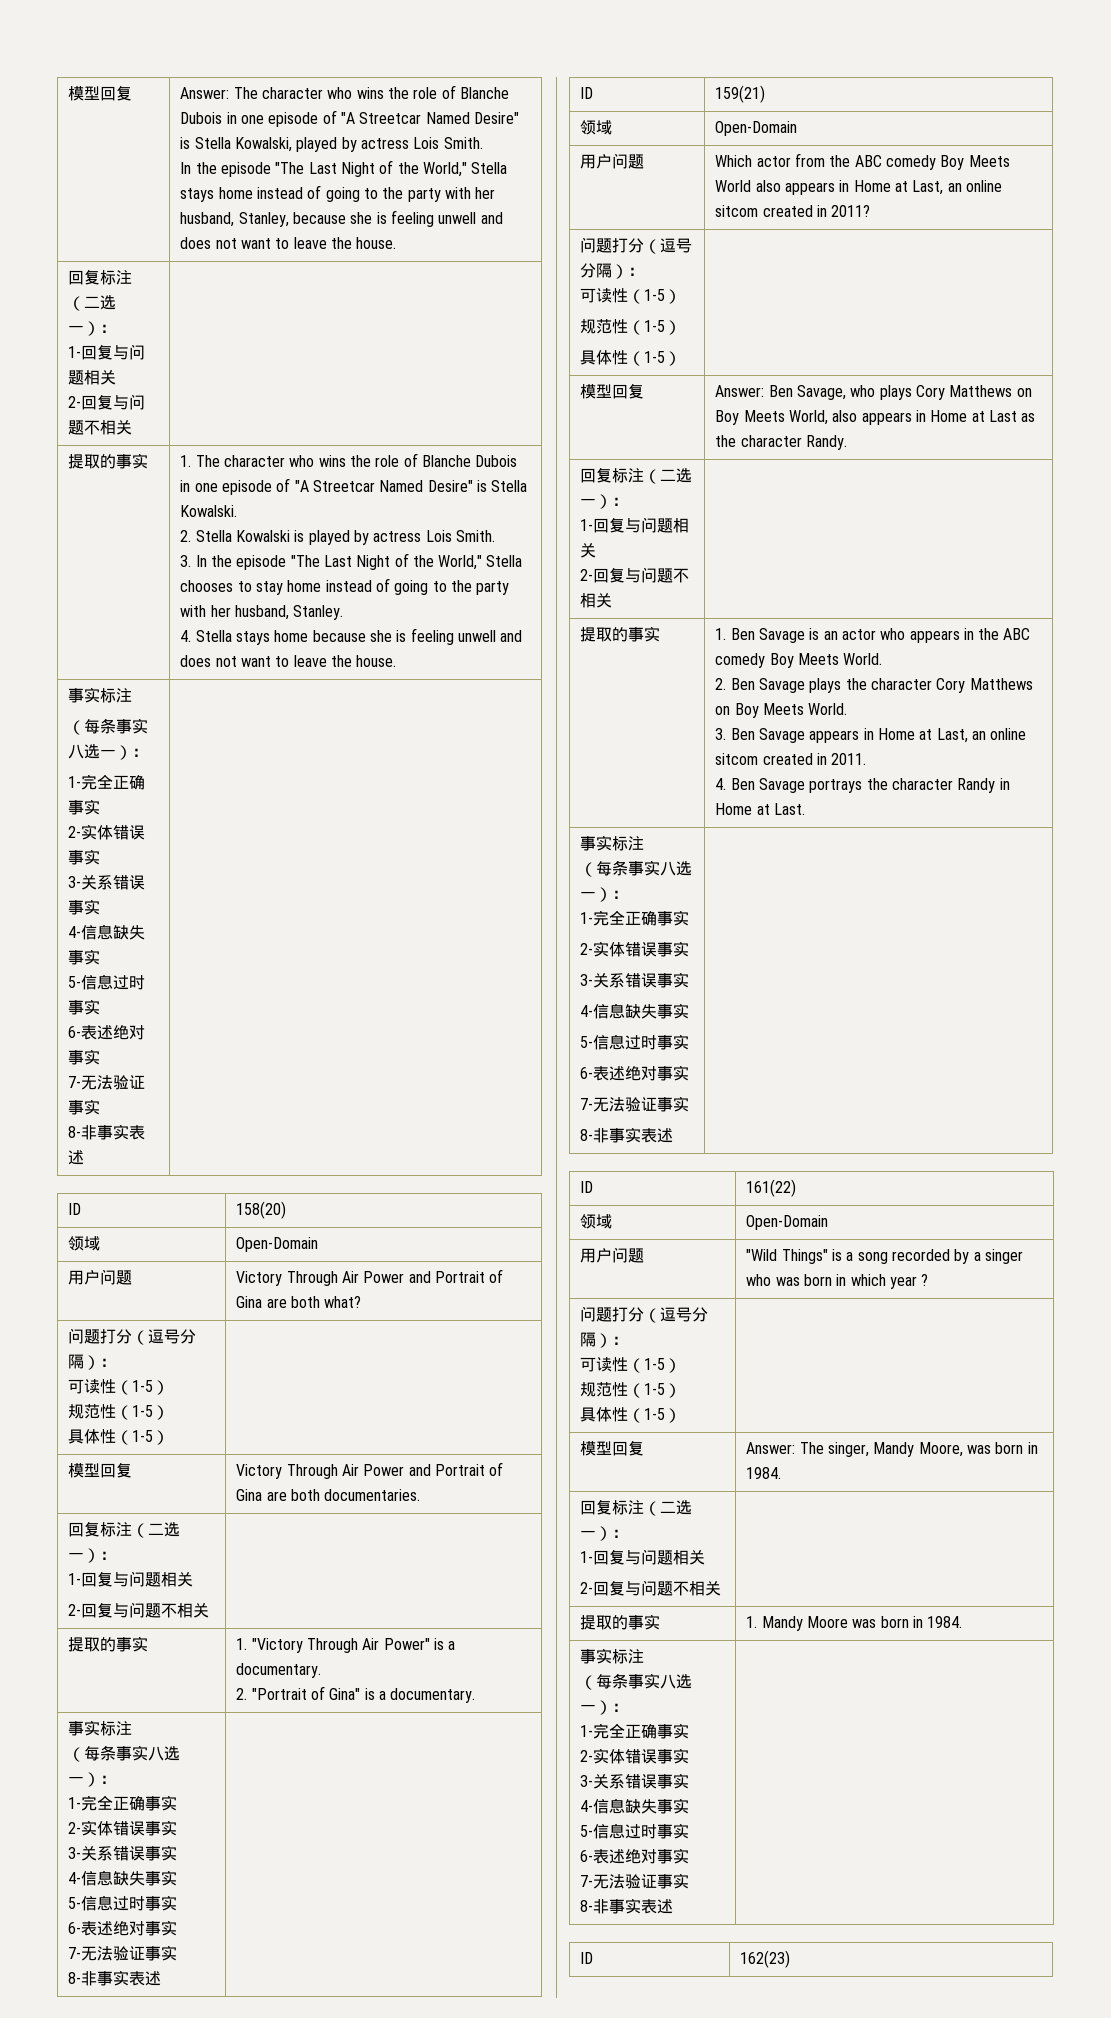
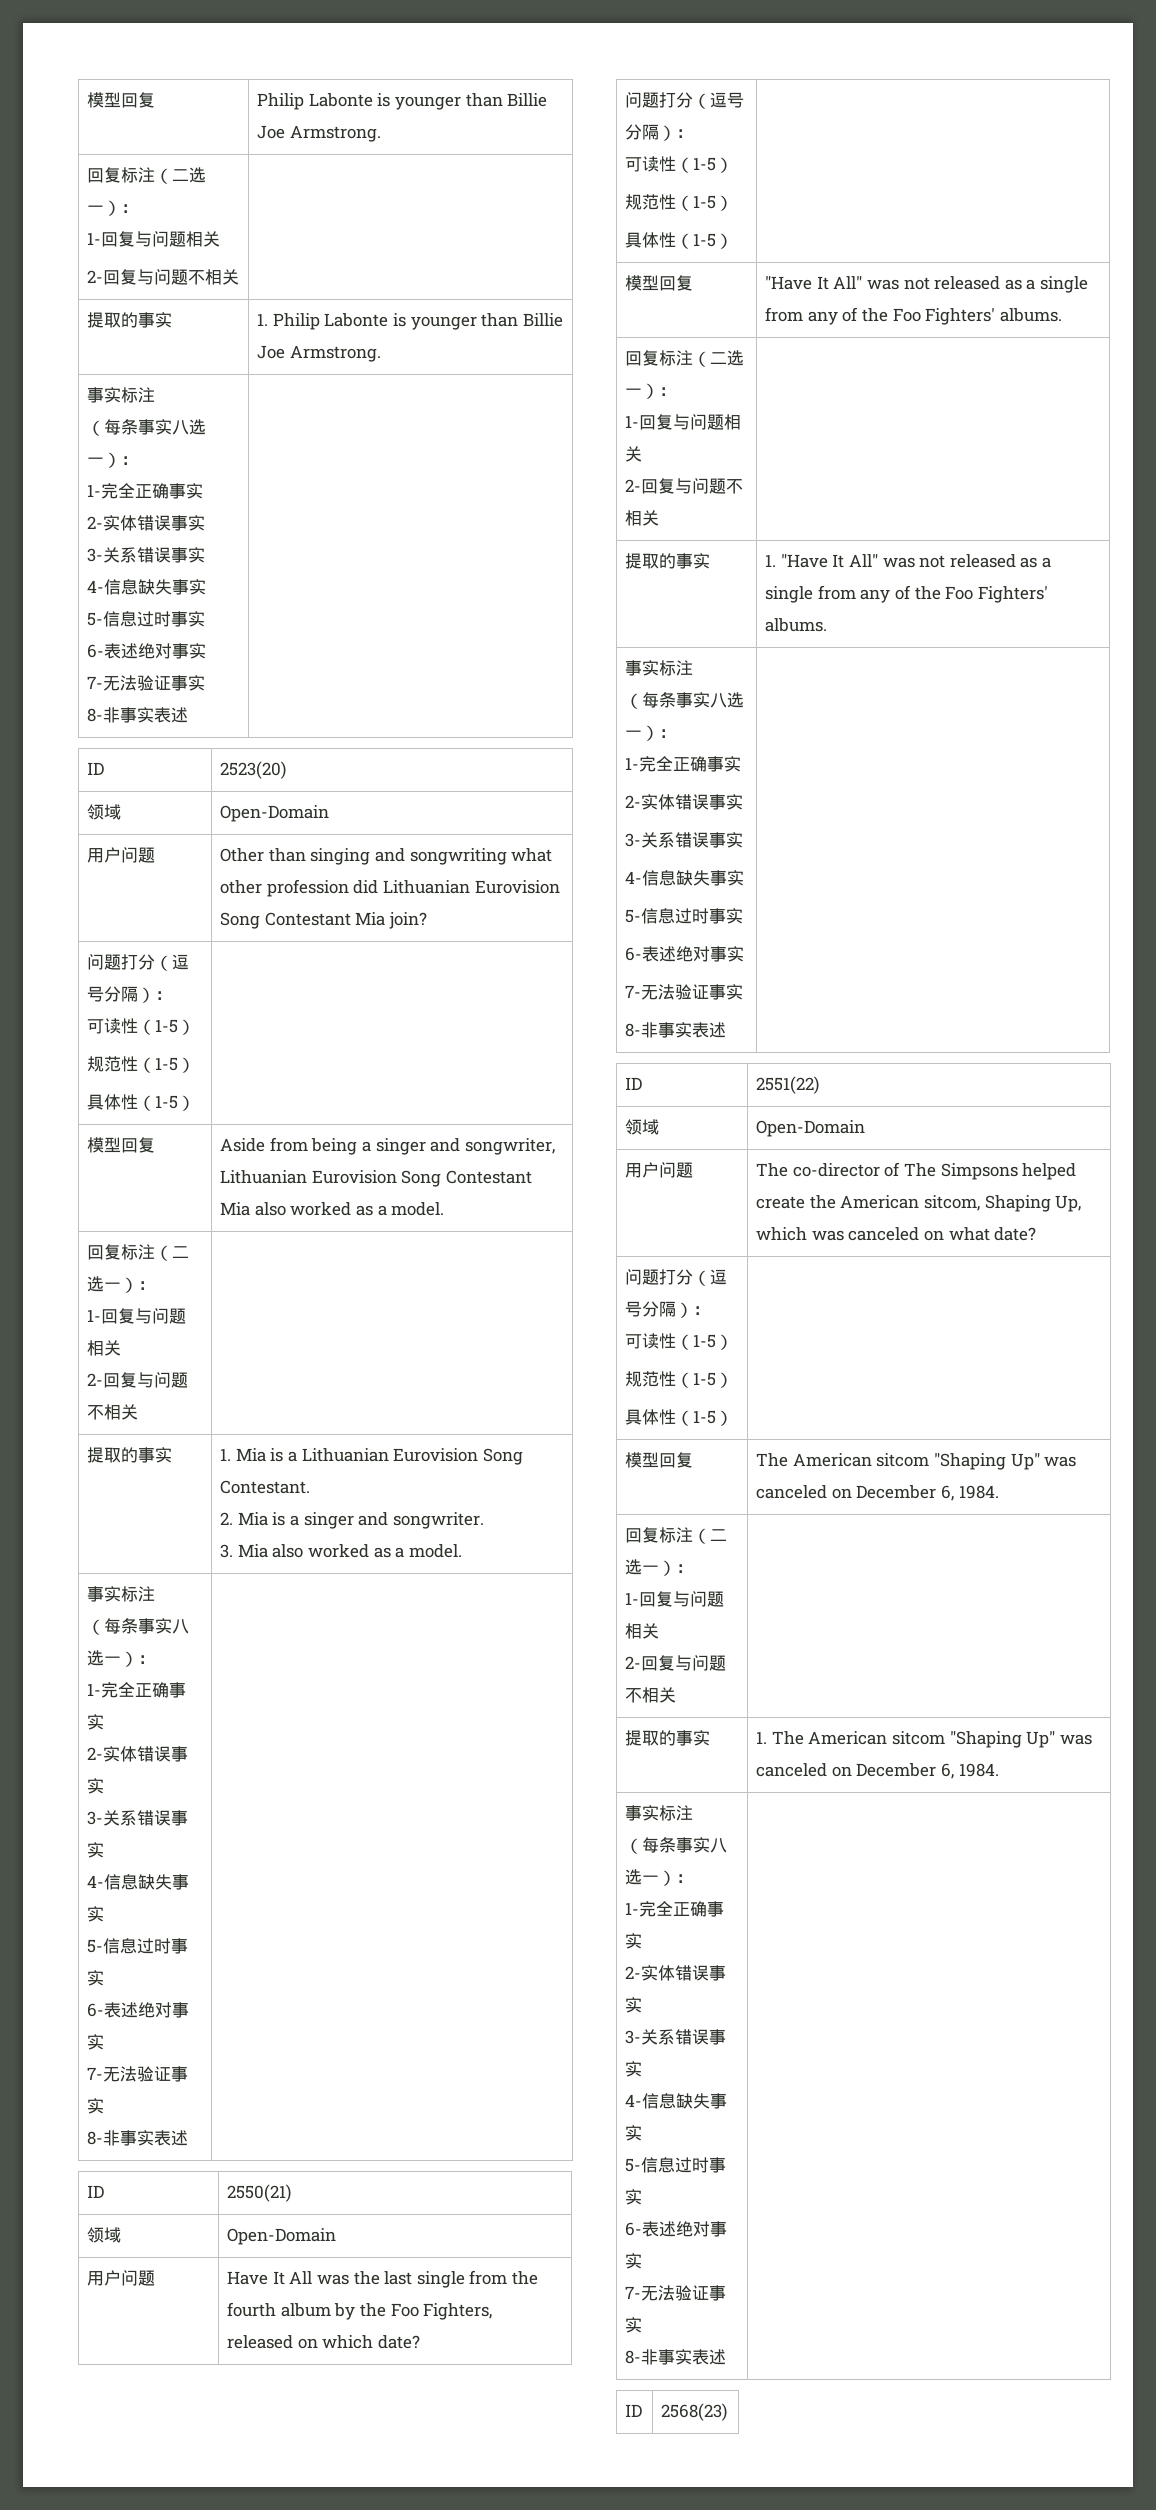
[68,86,133,101] [180,85,509,99] [180,110,519,127] [180,137,483,152] [180,160,508,177] [180,185,496,202] [180,210,503,227] [180,237,397,249] 模型回复 | Answer: The character who wins the role of Blanche Dubois in one episode of "A Streetcar Named Desire" is Stella Kowalski, played by actress Lois Smith. // In the episode "The Last Night of the World," Stella stays home instead of going to the party with her husband, Stanley, because she is feeling unwell and does not want to leave the house. -> [87,92,156,108] [257,93,548,110] [257,125,381,142] 模型回复 | Philip Labonte is younger than Billie Joe Armstrong.
[195,453,518,467] [180,478,528,495] [180,505,238,517] [180,530,495,545] [180,553,523,570] [180,578,510,595] [180,605,344,620] [180,628,523,645] [180,655,397,667] The character who wins the role of Blanche Dubois in one episode of "A Streetcar Named Desire" is Stella Kowalski. // 2. Stella Kowalski is played by actress Lois Smith. // 3. In the episode "The Last Night of the World," Stella chooses to stay home instead of going to the party with her husband, Stanley. // 4. Stella stays home because she is feeling unwell and does not want to leave the house. -> [272,313,563,330] [257,345,381,362] Philip Labonte is younger than Billie Joe Armstrong.
[236,1201,287,1219] [68,1236,101,1251] [236,1237,319,1252] [68,1269,133,1285] [236,1269,504,1286] [236,1296,362,1308] 158(20) // 领域 | Open-Domain // 用户问题 | Victory Through Air Power and Portrait of Gina are both what? -> [220,761,287,779] [87,804,122,820] [220,805,330,822] [87,847,156,863] [220,848,553,865] [220,879,560,897] [220,912,428,929] 2523(20) // 领域 | Open-Domain // 用户问题 | Other than singing and songwriting what other profession did Lithuanian Eurovision Song Contestant Mia join?
[236,1462,504,1479] [236,1489,421,1501] Victory Through Air Power and Portrait of Gina are both documentaries. -> [220,1137,555,1155] [220,1170,533,1187] [220,1202,445,1216] Aside from being a singer and songwriter, Lithuanian Eurovision Song Contestant Mia also worked as a model.
[251,1638,456,1653] [236,1663,322,1678] [236,1686,476,1703] "Victory Through Air Power" is a documentary. // 2. "Portrait of Gina" is a documentary. -> [235,1448,523,1465] [220,1480,311,1494] [220,1512,484,1529] [220,1544,462,1558] Mia is a Lithuanian Eurovision Song Contestant. // 2. Mia is a singer and songwriter. // 3. Mia also worked as a model.
[715,85,766,103] [580,120,613,135] [715,121,798,136] [580,153,645,169] [715,153,1010,170] [715,180,1002,195] [715,205,871,217] 159(21) // 领域 | Open-Domain // 用户问题 | Which actor from the ABC comedy Boy Meets World also appears in Home at Last, an online sitcom created in 2011? -> [227,2184,292,2202] [87,2227,122,2243] [227,2228,337,2245] [87,2270,156,2286] [227,2270,539,2288] [227,2302,493,2320] [227,2335,421,2349] 2550(21) // 领域 | Open-Domain // 用户问题 | Have It All was the last single from the fourth album by the Foo Fighters, released on which date?
[715,385,1032,400] [715,410,1036,425] [715,435,847,450] Answer: Ben Savage, who plays Cory Matthews on Boy Meets World, also appears in Home at Last as the character Randy. -> [765,276,1089,293] [765,307,1062,325] "Have It All" was not released as a single from any of the Foo Fighters' albums.
[730,628,1031,643] [715,653,883,668] [715,678,1033,693] [715,703,848,718] [715,728,1027,743] [715,753,867,765] [715,778,1010,793] [715,803,805,815] Ben Savage is an actor who appears in the ABC comedy Boy Meets World. // 2. Ben Savage plays the character Cory Matthews on Boy Meets World. // 3. Ben Savage appears in Home at Last, an online sitcom created in 2011. // 4. Ben Savage portrays the character Randy in Home at Last. -> [780,554,1052,568] [765,585,1048,603] [765,618,828,632] "Have It All" was not released as a single from any of the Foo Fighters' albums.
[746,1179,797,1197] [580,1214,613,1229] [746,1215,829,1230] [580,1247,645,1263] [746,1249,1023,1264] [746,1274,929,1289] 161(22) // 领域 | Open-Domain // 用户问题 | "Wild Things" is a song recorded by a singer who was born in which year ? -> [756,1076,820,1094] [625,1119,660,1135] [756,1120,866,1137] [625,1162,694,1178] [756,1162,1077,1180] [756,1195,1082,1212] [756,1227,1037,1241] 2551(22) // 领域 | Open-Domain // 用户问题 | The co-director of The Simpsons helped create the American sitcom, Shaping Up, which was canceled on what date?
[746,1442,1038,1457] Answer: The singer, Mandy Moore, was born in -> [756,1453,1077,1470] [756,1485,955,1501] The American sitcom "Shaping Up" was canceled on December 6,
[761,1616,923,1631] Mandy Moore was born in -> [771,1731,1092,1748] [756,1763,955,1779] The American sitcom "Shaping Up" was canceled on December 6,
[740,1950,791,1968] 162(23) -> [661,2403,728,2421] 2568(23)

